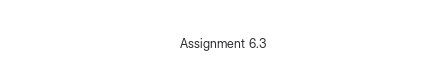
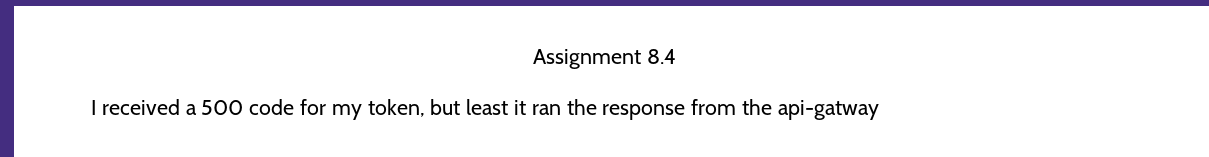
[248,38,266,48] 6.3 -> [646,49,676,64] [91,99,879,120] 8.4 // I received a 500 code for my token, but least it ran the response from the api-gatway

